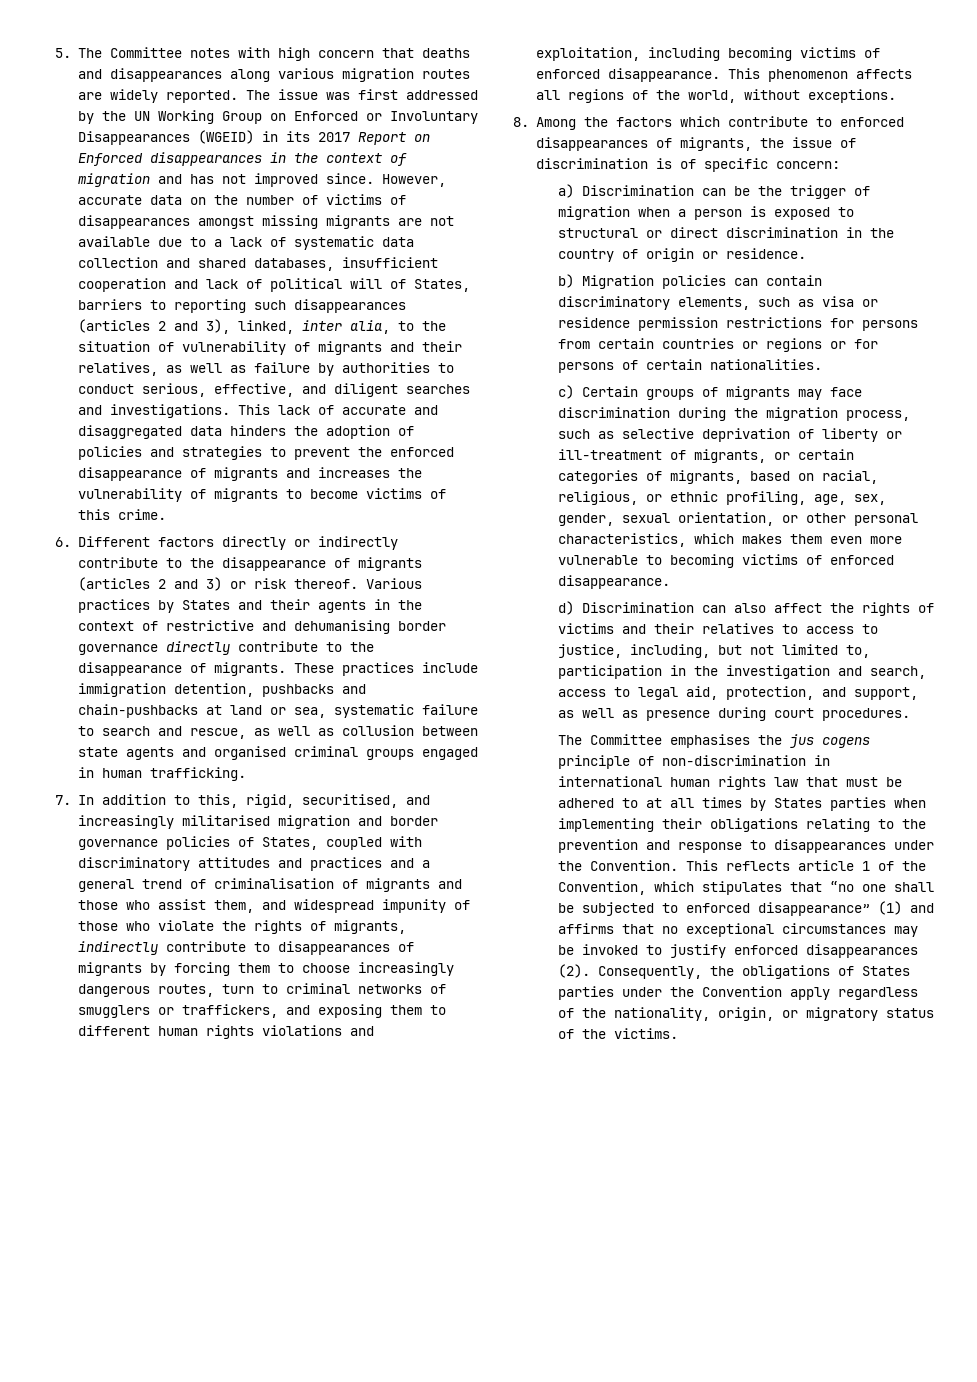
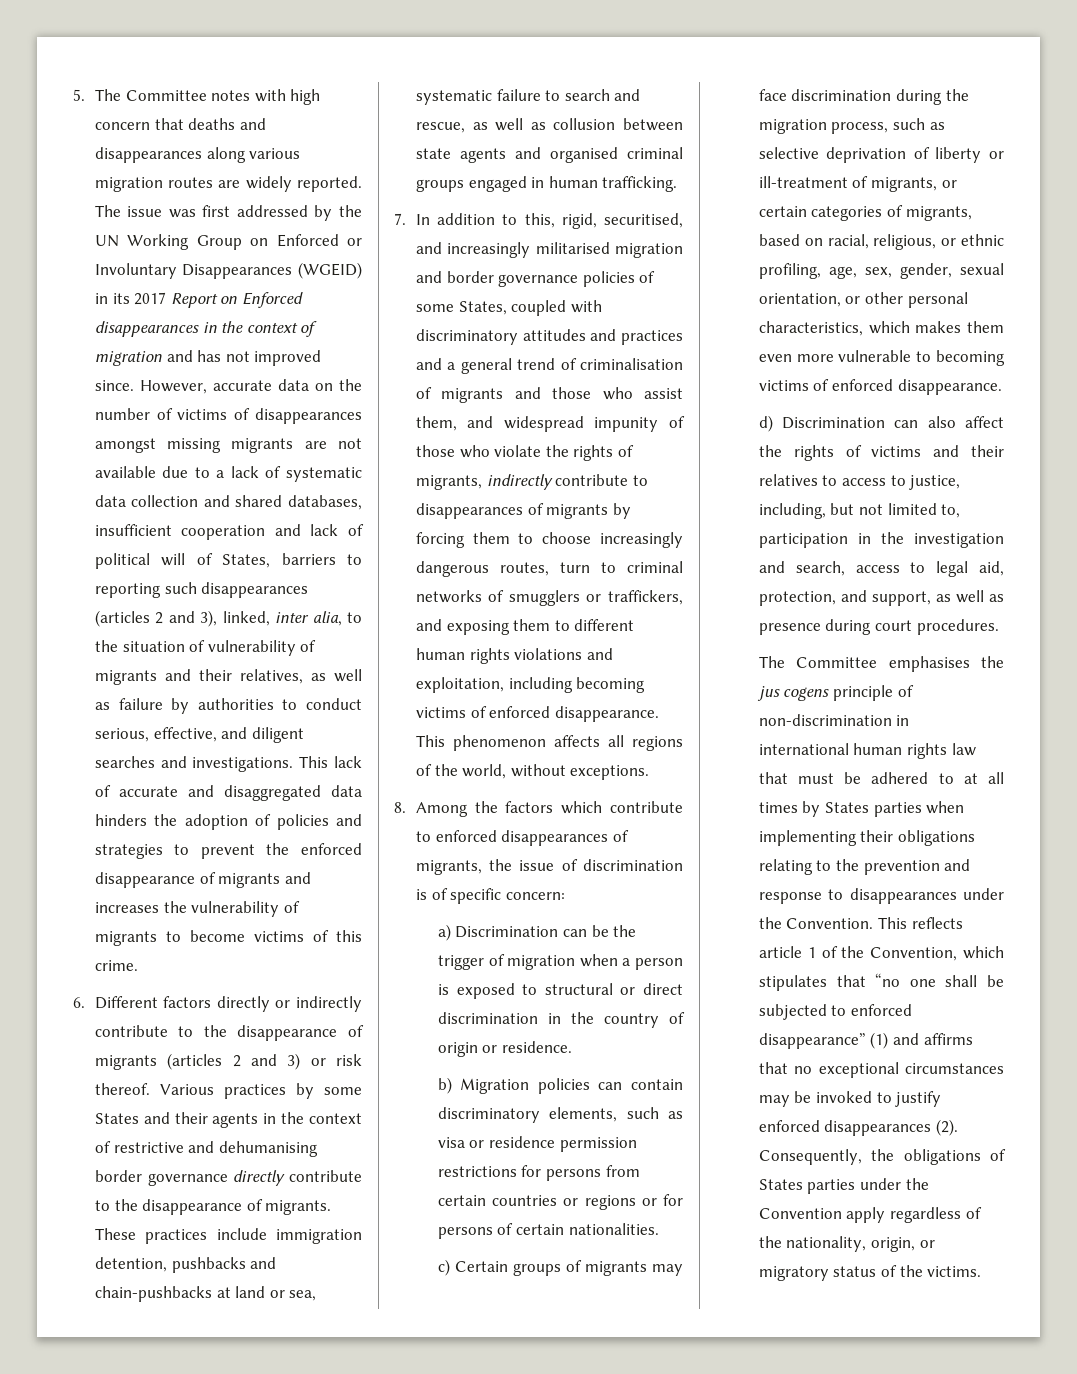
(174, 606) none -> [324,1087,362,1095] some
(254, 842) none -> [415,304,454,312] some

